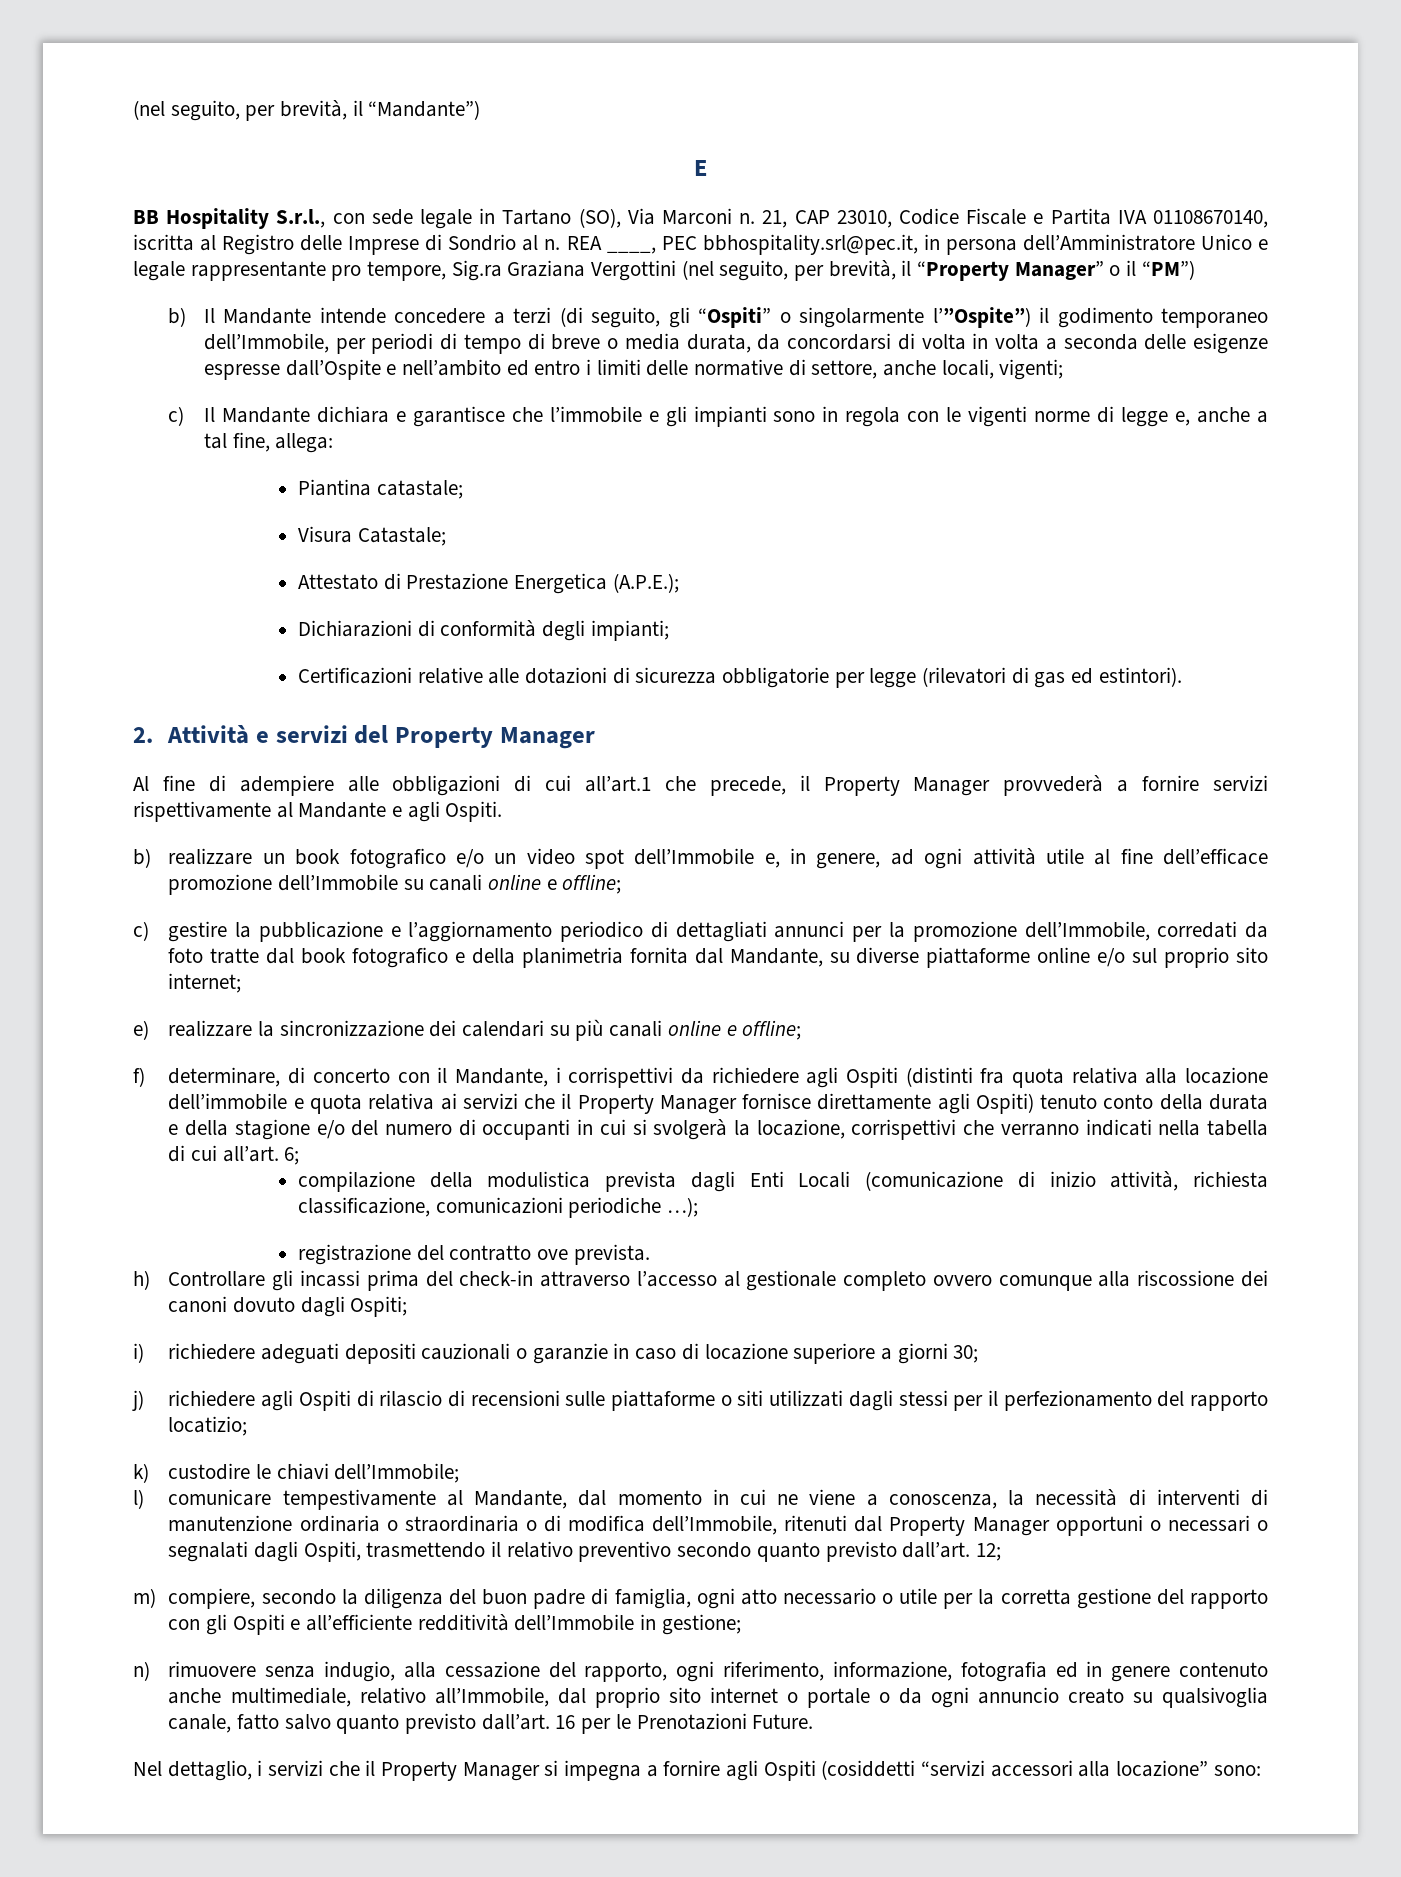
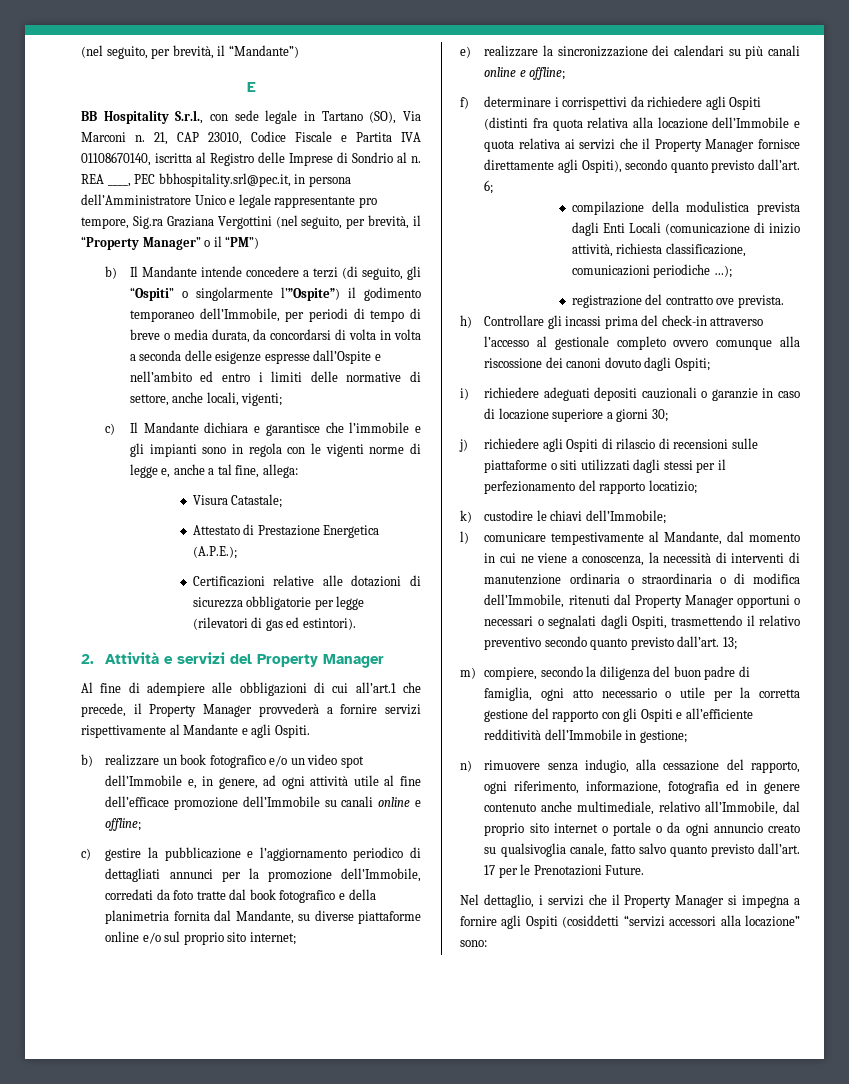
[297,479,463,499] // Piantina catastale; -> (298, 471) none
[297,620,669,641] // Dichiarazioni di conformità degli impianti; -> (237, 552) none
[168,1067,548,1087] determinare, di concerto con il Mandante, -> [484,96,552,107] determinare
[168,1093,288,1110] dell’immobile -> [712,117,790,128] dell’Immobile
[975,1093,1268,1114] [168,1119,1268,1140] [168,1145,279,1162] Ospiti) tenuto conto della durata e della stagione e/o del numero di occupanti in cui si svolgerà la locazione, corrispettivi che verranno indicati nella tabella di cui all’art. -> [581,159,800,173] Ospiti), secondo quanto previsto dall’art.
[975,1543,1001,1561] 12; -> [722,637,737,650] 13;
[555,1715,576,1729] 16 -> [484,865,496,875] 17

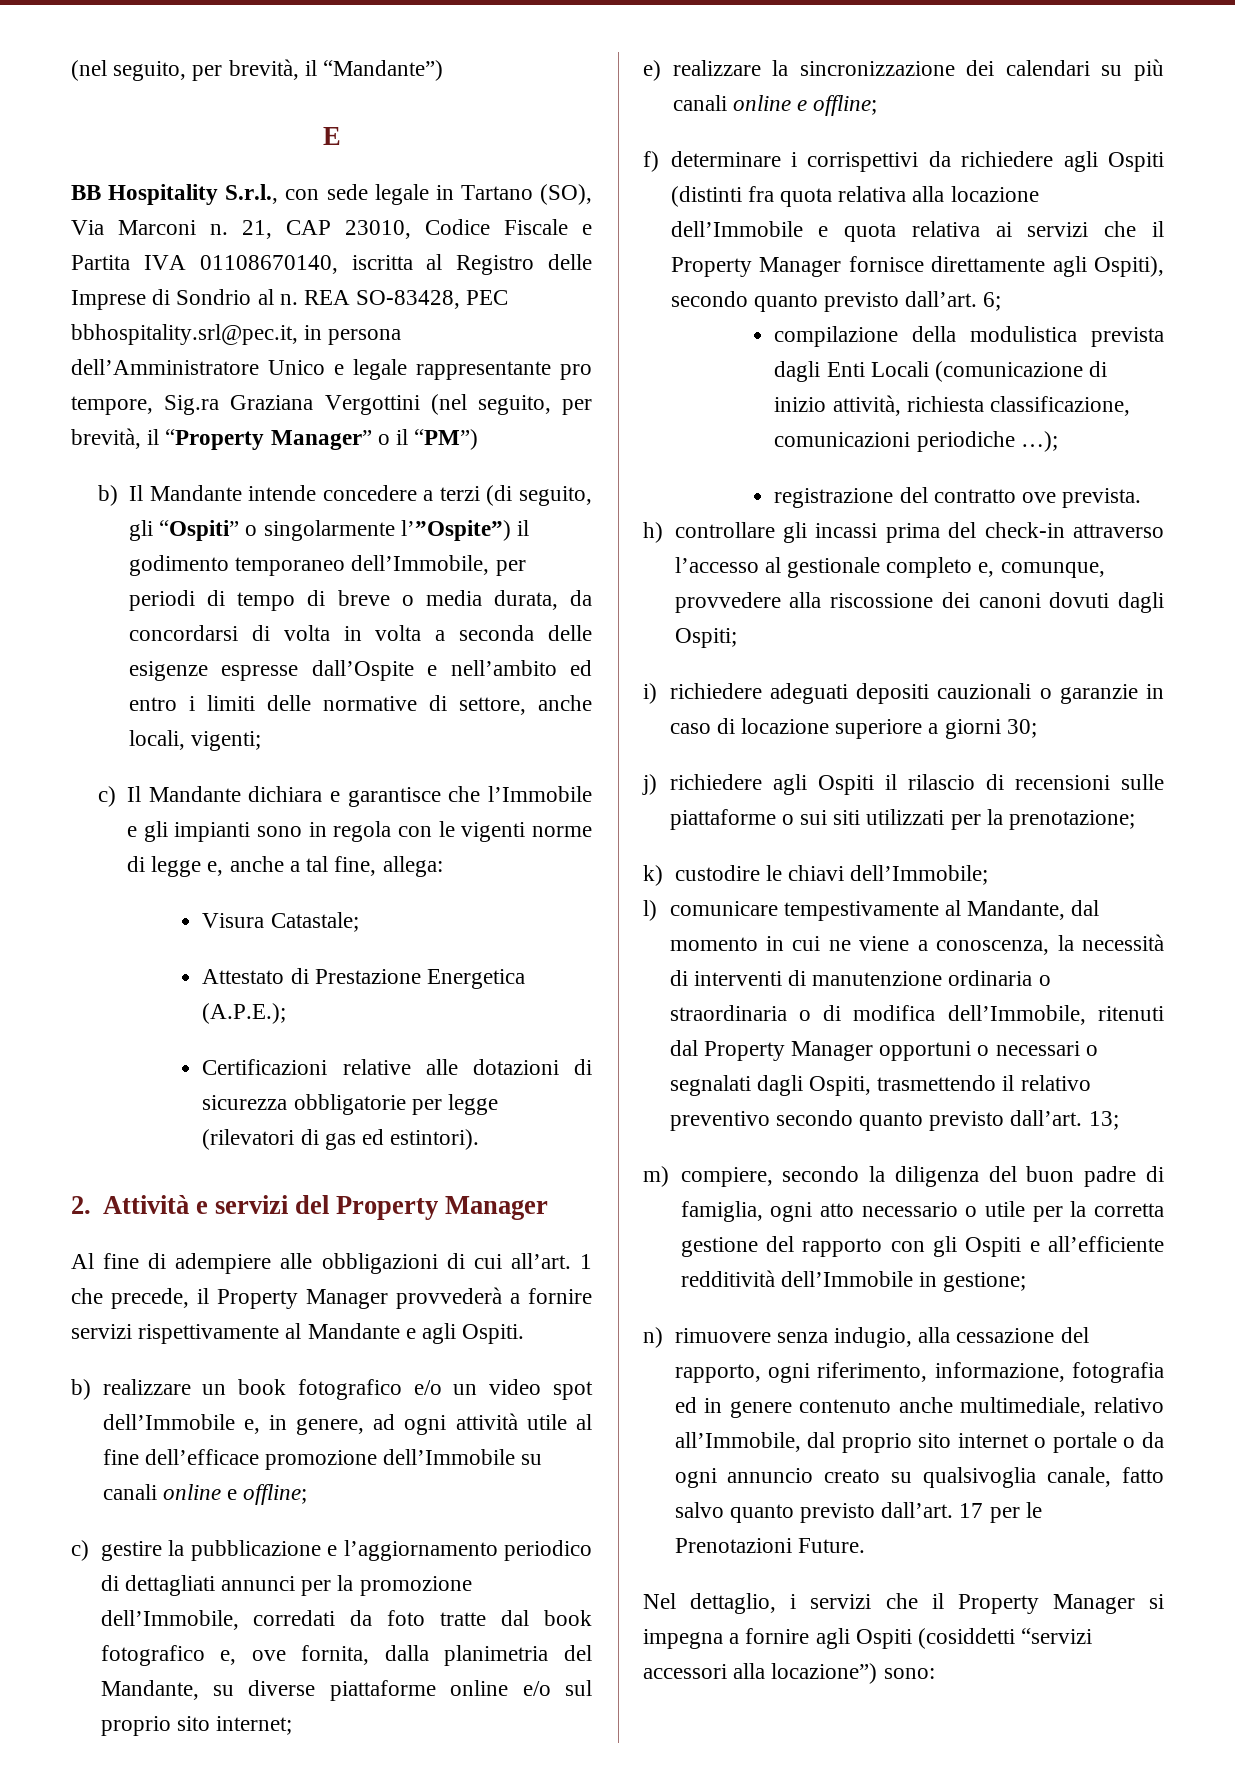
[107,183,131,187] ____, -> [356,290,461,309] SO-83428,
[349,422,410,433] l’immobile -> [487,786,592,802] l’Immobile
[355,682,396,693] all’art.1 -> [510,1253,592,1269] all’art. 1
[338,889,376,900] [105,910,232,924] e della planimetria fornita dal -> [220,1645,592,1666] e, ove fornita, dalla planimetria del
[484,315,545,326] Controllare -> [674,522,775,538] controllare
[673,340,773,350] ovvero comunque -> [978,562,1105,578] [674,592,781,613] e, comunque, provvedere
[604,357,641,368] dovuto -> [1049,592,1110,608] dovuti
[601,438,613,449] di -> [884,774,897,790] il
(557, 466) none -> [799,810,827,825] sui
[633,459,726,473] [484,480,697,494] dagli stessi per il perfezionamento del rapporto locatizio; -> [950,809,1136,830] per la prenotazione;
[745,915,800,927] locazione” -> [771,1663,878,1684] locazione”)

